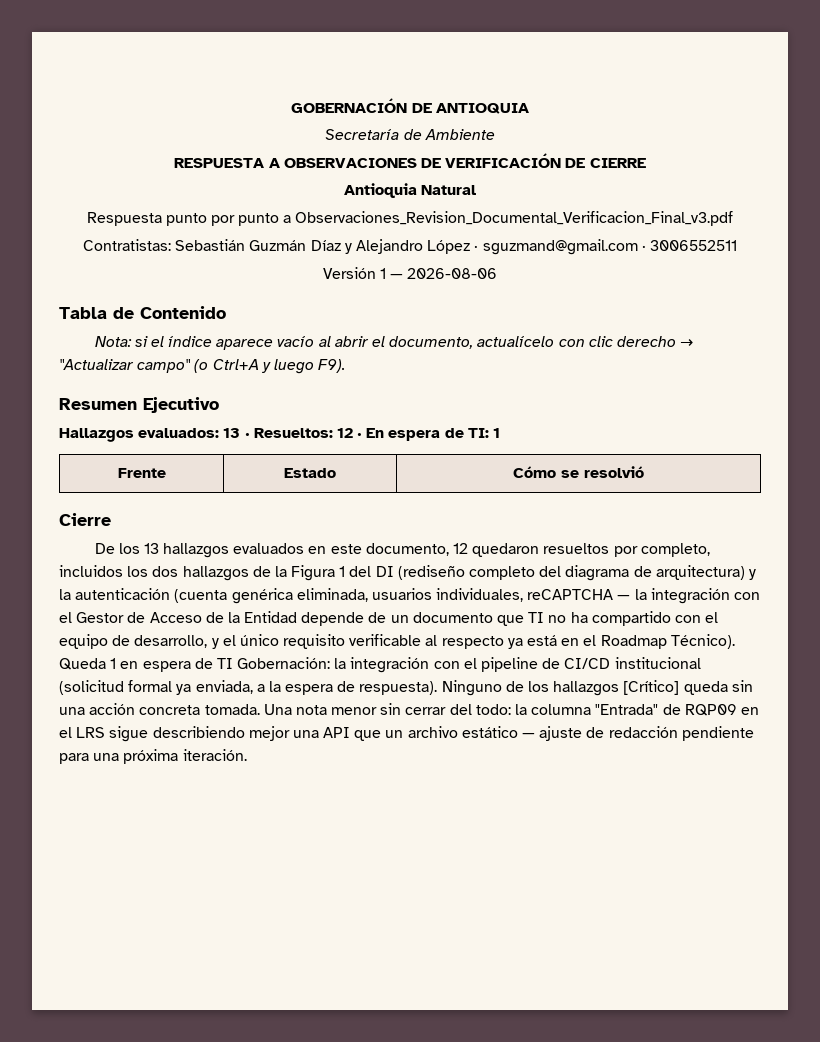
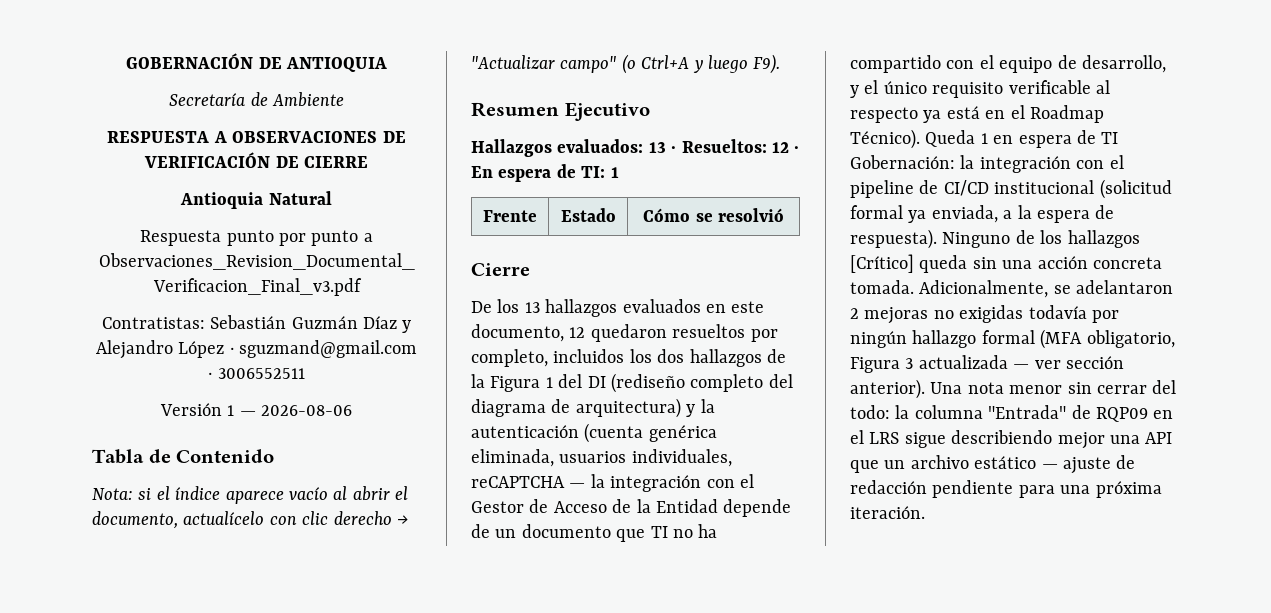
(260, 709) none -> [919,280,1174,298] [850,305,1119,324] [850,329,1175,349] [850,355,1124,373] [850,379,925,399] Adicionalmente, se adelantaron 2 mejoras no exigidas todavía por ningún hallazgo formal (MFA obligatorio, Figura 3 actualizada — ver sección anterior).

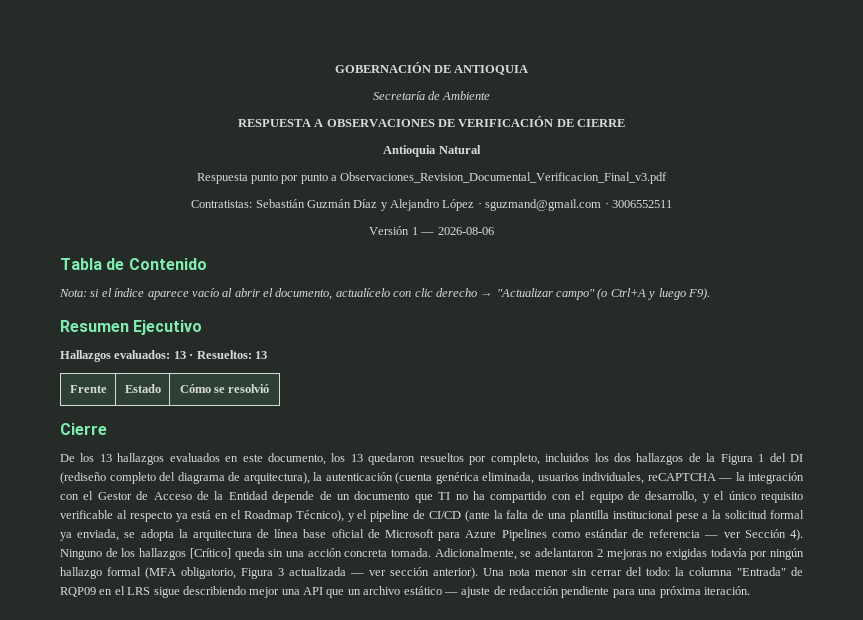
[772,142,800,153] [471,164,619,182] 12 · En espera de TI: 1 -> [254,351,267,359] 13
[569,327,586,338] 12 -> [331,453,363,462] los 13
[575,398,696,418] arquitectura) y -> [243,472,310,484] arquitectura),
[850,129,1119,149] [850,155,1124,173] [850,179,1172,199] [850,205,1115,223] [850,229,937,249] Técnico). Queda 1 en espera de TI Gobernación: la integración con el pipeline de CI/CD institucional (solicitud formal ya enviada, a la espera de respuesta). -> [295,510,804,522] [60,529,803,541] Técnico), y el pipeline de CI/CD (ante la falta de una plantilla institucional pese a la solicitud formal ya enviada, se adopta la arquitectura de línea base oficial de Microsoft para Azure Pipelines como estándar de referencia — ver Sección 4).

